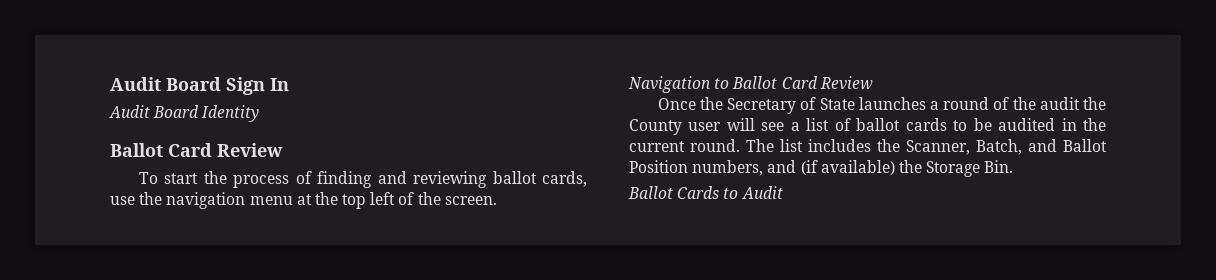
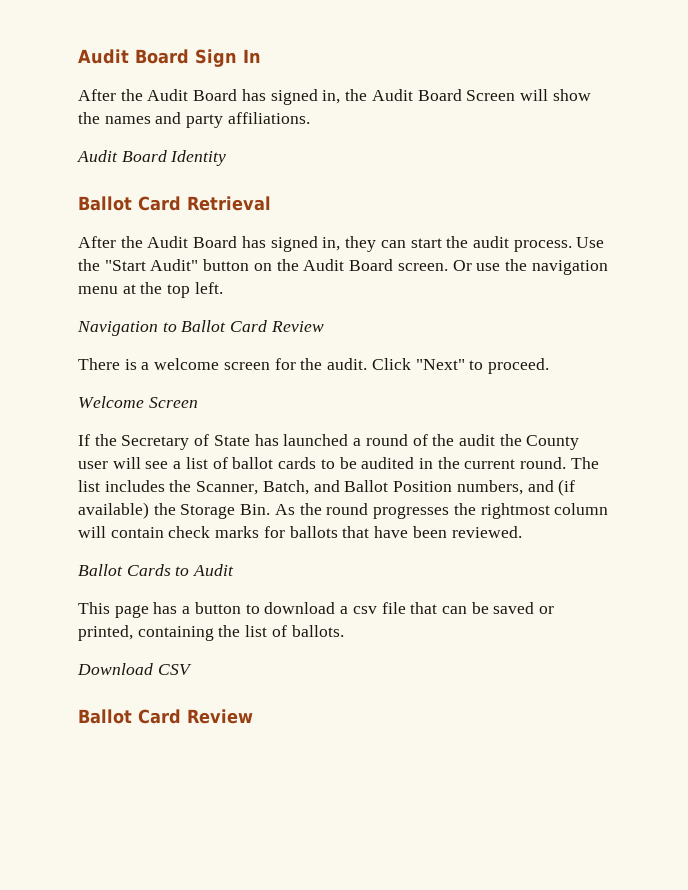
(289, 84) none -> [78,89,591,105] [78,112,310,128] // After the Audit Board has signed in, the Audit Board Screen will show the names and party affiliations.
[217,143,283,157] [138,171,587,188] Review // To start the process of finding and reviewing ballot cards, -> [187,196,271,211] [78,236,605,252] [78,259,472,271] Retrieval // After the Audit Board has signed in, they can start the audit process. Use the "Start Audit" button on the Audit Board screen. Or
[370,192,497,205] left of the screen. -> [194,282,223,294] left.
[657,98,696,110] Once -> [78,358,549,374] [78,396,198,408] [78,434,90,446] There is a welcome screen for the audit. Click "Next" to proceed. // Welcome Screen // If
[858,97,926,110] launches -> [254,434,349,446] has launched
[628,186,783,199] // Ballot Cards to Audit -> [274,503,609,519] [78,526,522,538] [78,564,235,576] [78,602,555,618] [78,625,344,641] [77,663,192,675] [78,709,253,724] As the round progresses the rightmost column will contain check marks for ballots that have been reviewed. // Ballot Cards to Audit // This page has a button to download a csv file that can be saved or printed, containing the list of ballots. // Download CSV // Ballot Card Review

